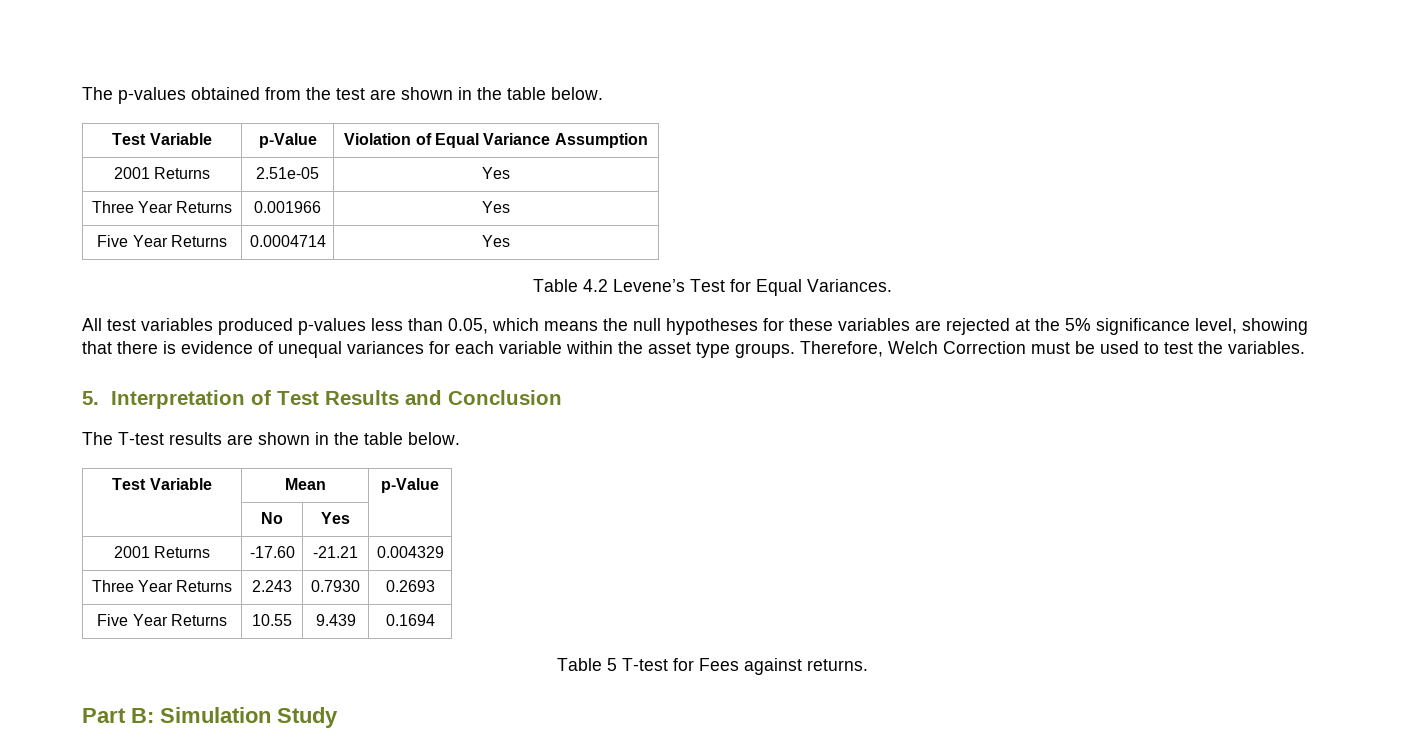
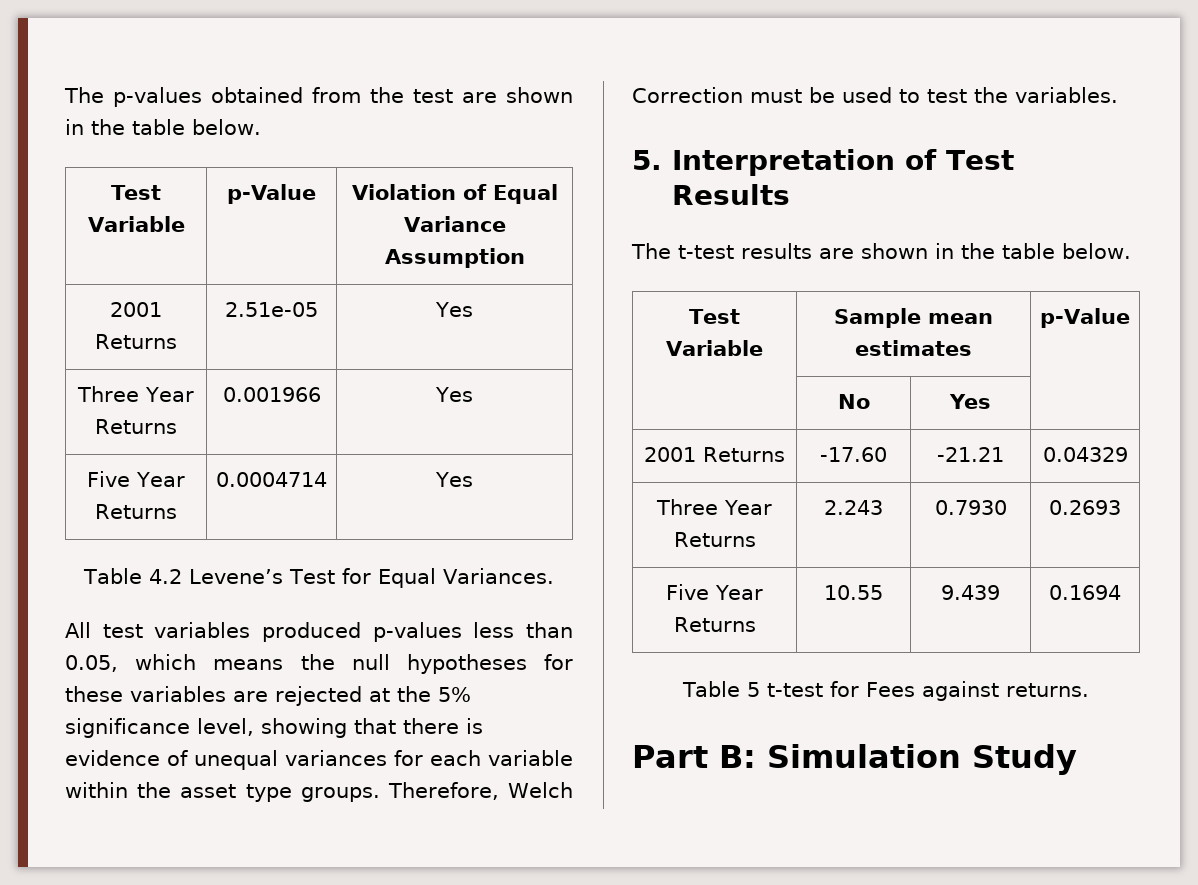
[405,390,563,405] [82,432,164,445] and Conclusion // The T-test -> [631,243,734,259] // The t-test
[284,478,326,490] Mean -> [834,308,993,328] [855,340,972,356] Sample mean estimates
[376,546,444,558] 0.004329 -> [1042,447,1128,462] 0.04329
[621,658,668,671] T-test -> [767,683,824,697] t-test

